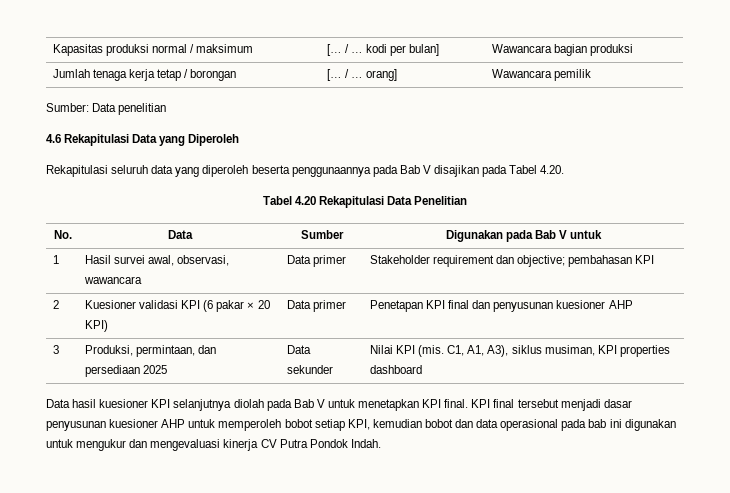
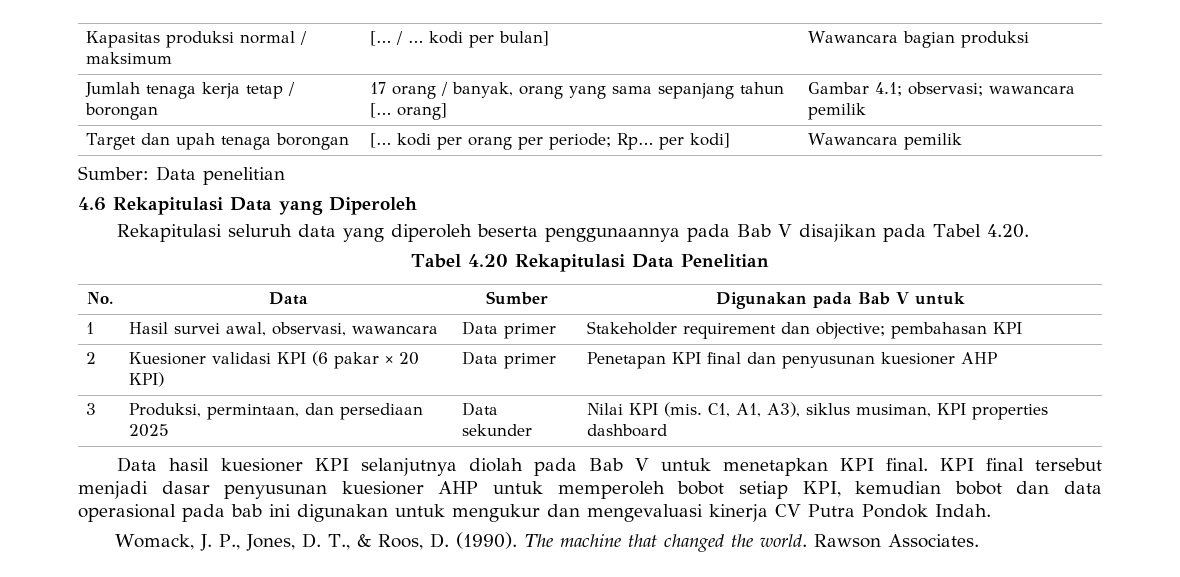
[326,69,398,81] [… / … orang] -> [370,82,785,99] [370,103,448,120] [808,82,1076,96] [808,103,867,120] [86,133,350,150] [370,133,731,150] 17 orang / banyak, orang yang sama sepanjang tahun [… orang] | Gambar 4.1; observasi; wawancara pemilik // Target dan upah tenaga borongan | [… kodi per orang per periode; Rp… per kodi]
(381, 443) none -> [115,532,980,552] // Womack, J. P., Jones, D. T., & Roos, D. (1990). The machine that changed the world. Rawson Associates.

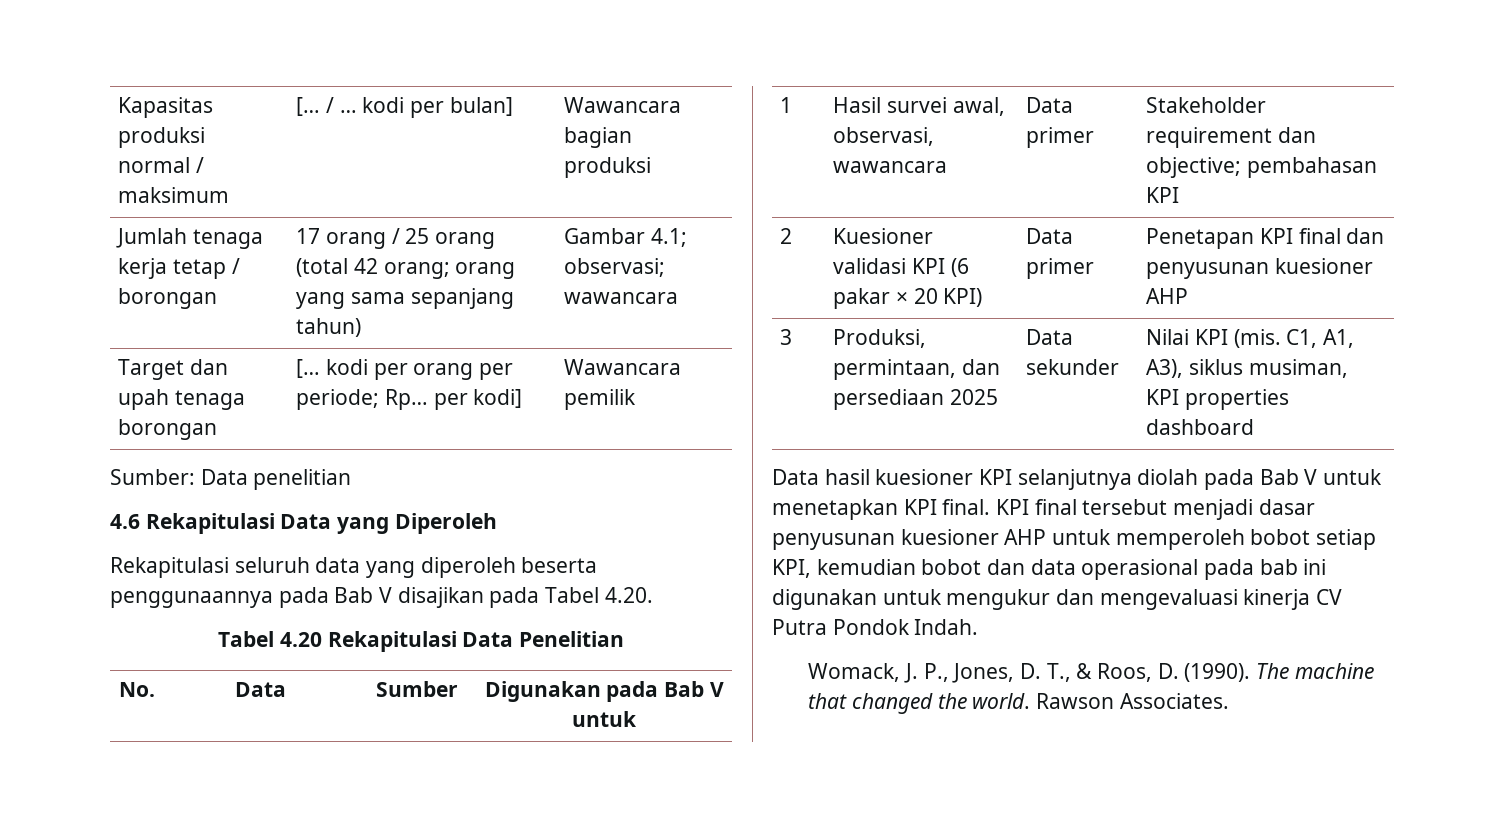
[452,82,514,98] banyak, -> [405,228,496,249] [296,258,450,279] 25 orang (total 42 orang;
[740,82,785,94] [370,103,448,120] tahun [… orang] -> [296,318,362,337] tahun)
[808,103,867,120] pemilik -> (679, 298) none

